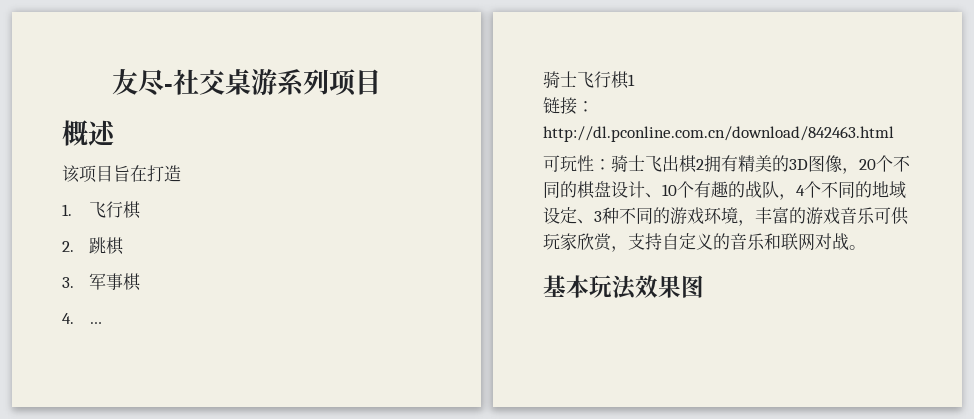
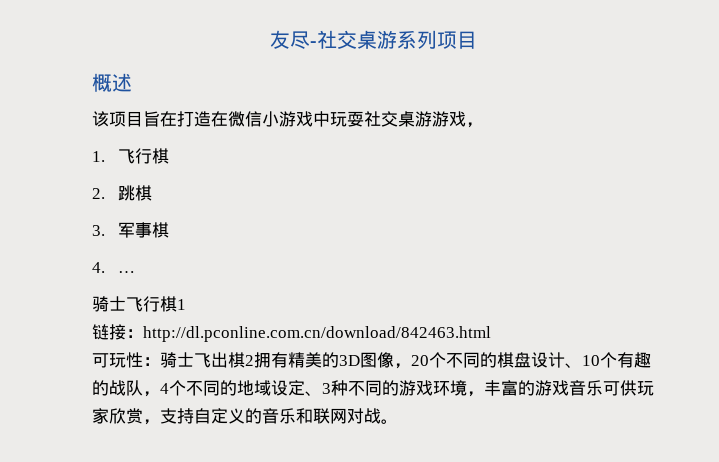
(181, 173) none -> [211,111,483,128] 在微信小游戏中玩耍社交桌游游戏，
[543,275,704,300] // 基本玩法效果图 -> (398, 421) none

